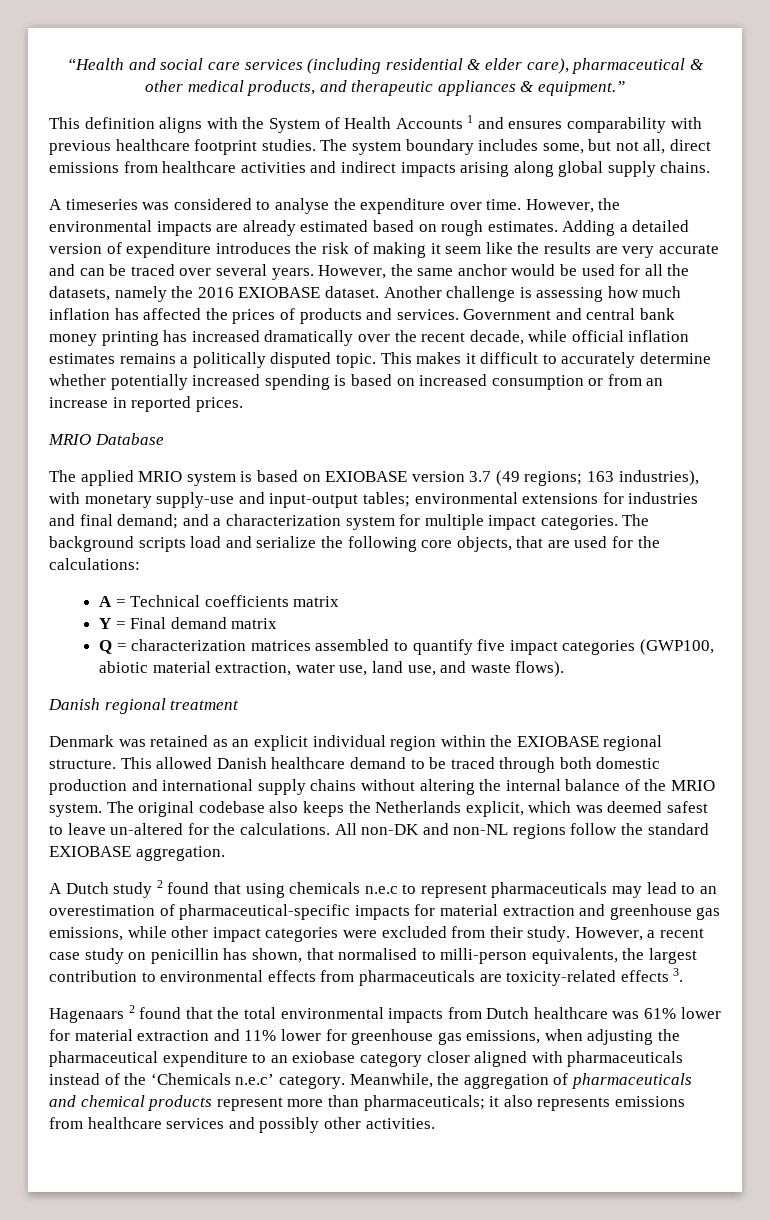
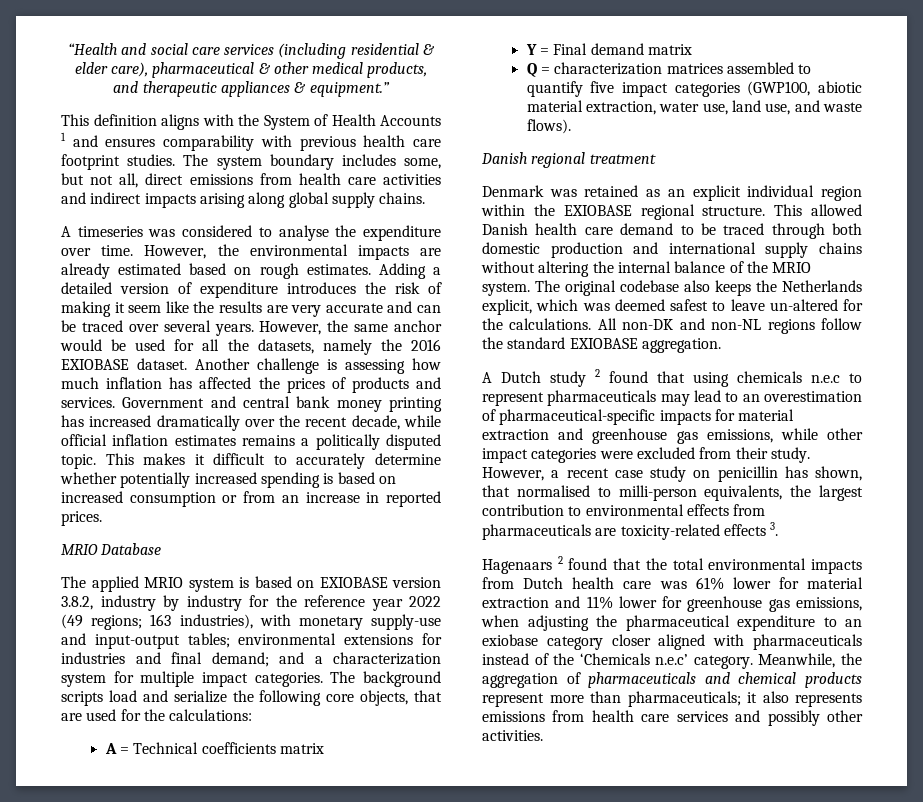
[115,139,190,151] healthcare -> [363,135,441,147] health care
[162,161,237,173] healthcare -> [298,173,376,185] health care
[469,471,492,482] 3.7 -> [61,595,441,611] 3.8.2, industry by industry for the reference year 2022
[271,757,346,769] healthcare -> [535,223,613,235] health care
[533,1007,608,1019] healthcare -> [572,577,652,589] health care
[87,1117,162,1129] healthcare -> [591,710,670,722] health care

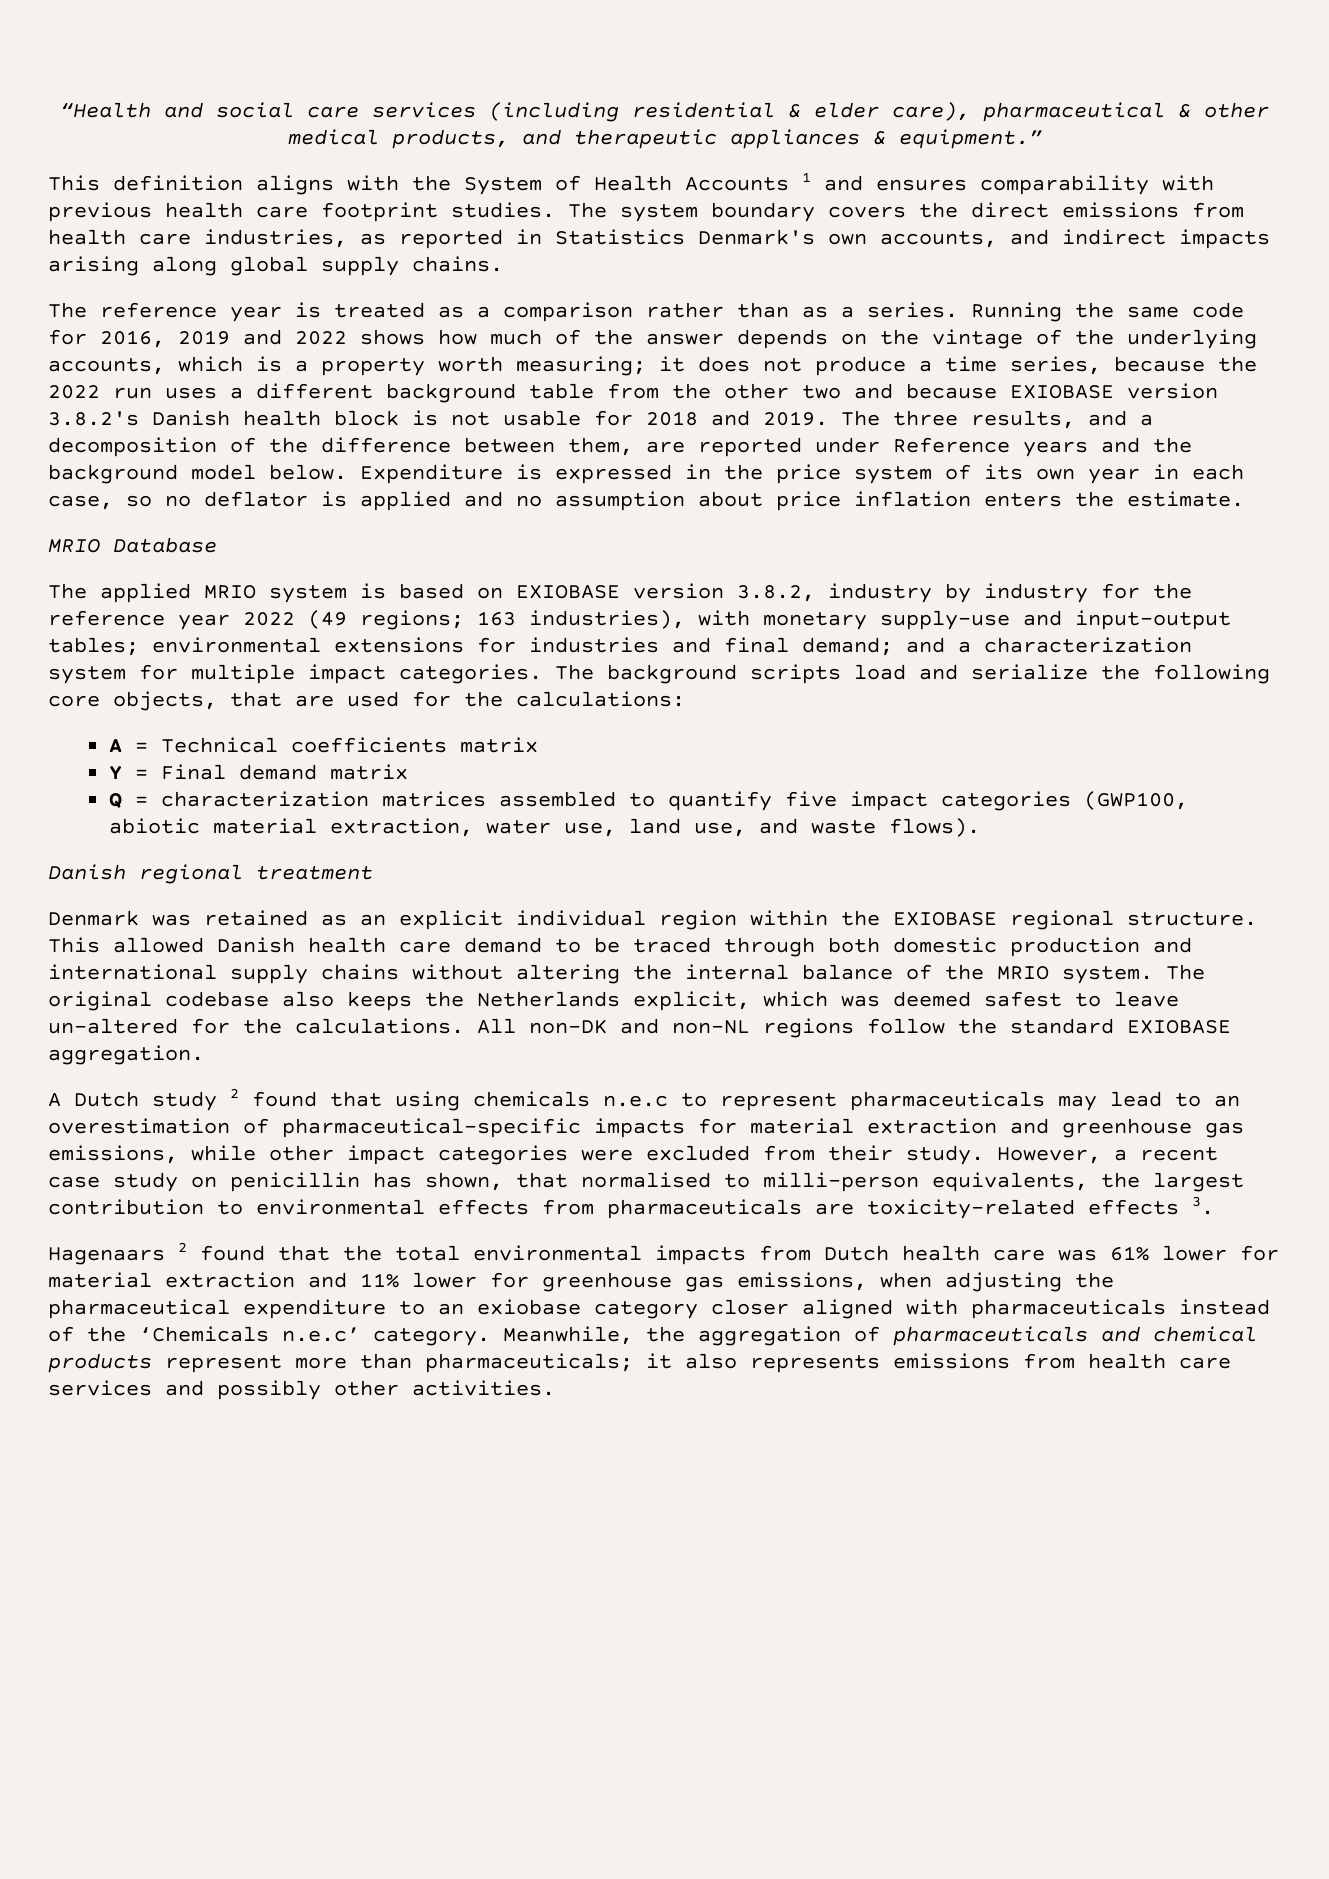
[341,154,441,169] [61,173,139,188] includes some, but not all, -> [828,202,958,218] covers the
[383,174,441,185] activities -> [204,229,997,249] industries, as reported in Statistics Denmark's own accounts,
[61,225,441,241] [61,244,442,260] [61,263,441,279] [61,282,442,298] [61,301,442,317] [61,320,442,336] [60,339,441,355] [61,358,441,374] [61,377,441,393] [61,396,442,412] [61,415,441,431] [61,434,442,450] [61,453,441,469] [60,472,396,488] [61,491,442,507] [61,511,102,526] A timeseries was considered to analyse the expenditure over time. However, the environmental impacts are already estimated based on rough estimates. Adding a detailed version of expenditure introduces the risk of making it seem like the results are very accurate and can be traced over several years. However, the same anchor would be used for all the datasets, namely the 2016 EXIOBASE dataset. Another challenge is assessing how much inflation has affected the prices of products and services. Government and central bank money printing has increased dramatically over the recent decade, while official inflation estimates remains a politically disputed topic. This makes it difficult to accurately determine whether potentially increased spending is based on increased consumption or from an increase in reported prices. -> [48,302,1244,322] [48,329,1257,349] [48,356,1257,376] [48,383,1218,403] [48,410,1153,429] [48,437,1192,457] [48,464,1244,484] [48,491,1244,511] The reference year is treated as a comparison rather than as a series. Running the same code for 2016, 2019 and 2022 shows how much of the answer depends on the vintage of the underlying accounts, which is a property worth measuring; it does not produce a time series, because the 2022 run uses a different background table from the other two and because EXIOBASE version 3.8.2's Danish health block is not usable for 2018 and 2019. The three results, and a decomposition of the difference between them, are reported under Reference years and the background model below. Expenditure is expressed in the price system of its own year in each case, so no deflator is applied and no assumption about price inflation enters the estimate.

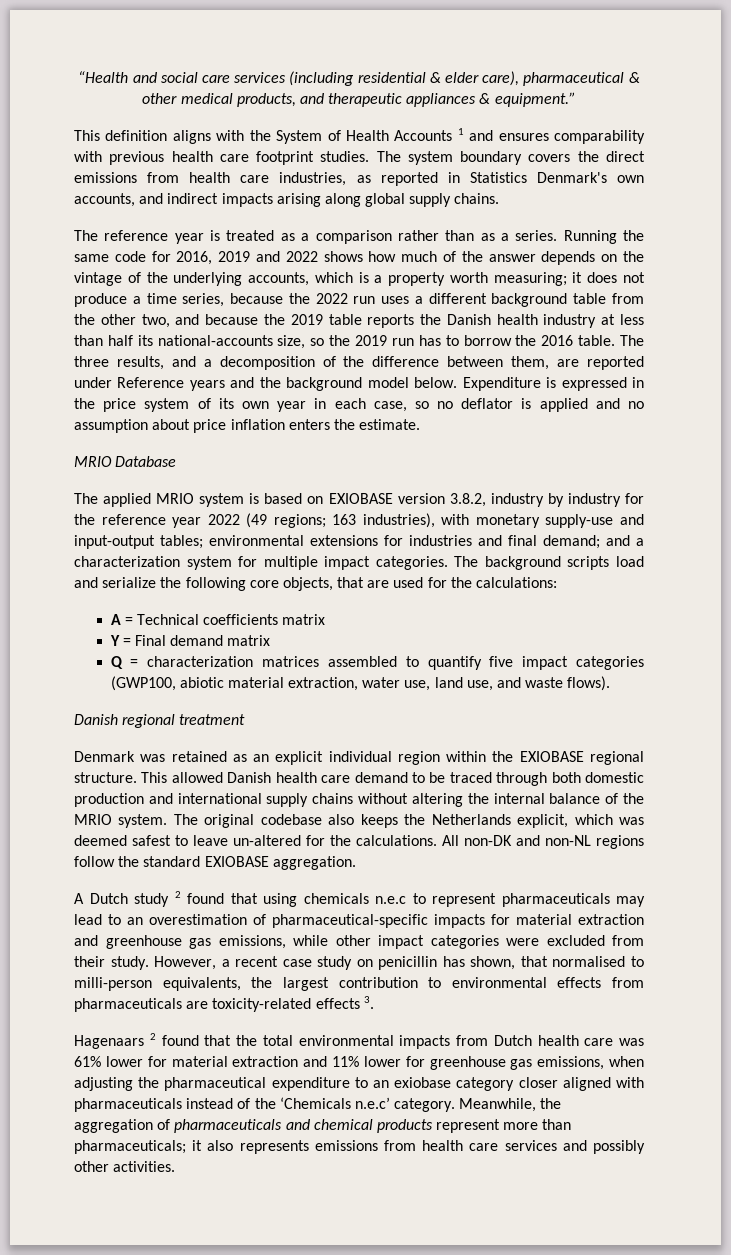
[802,385,841,399] two -> [141,314,170,328] two,
[1010,383,1218,399] [48,410,828,426] EXIOBASE version 3.8.2's Danish health block is not usable for 2018 and 2019. -> [263,314,644,328] [74,335,616,349] the 2019 table reports the Danish health industry at less than half its national-accounts size, so the 2019 run has to borrow the 2016 table.

